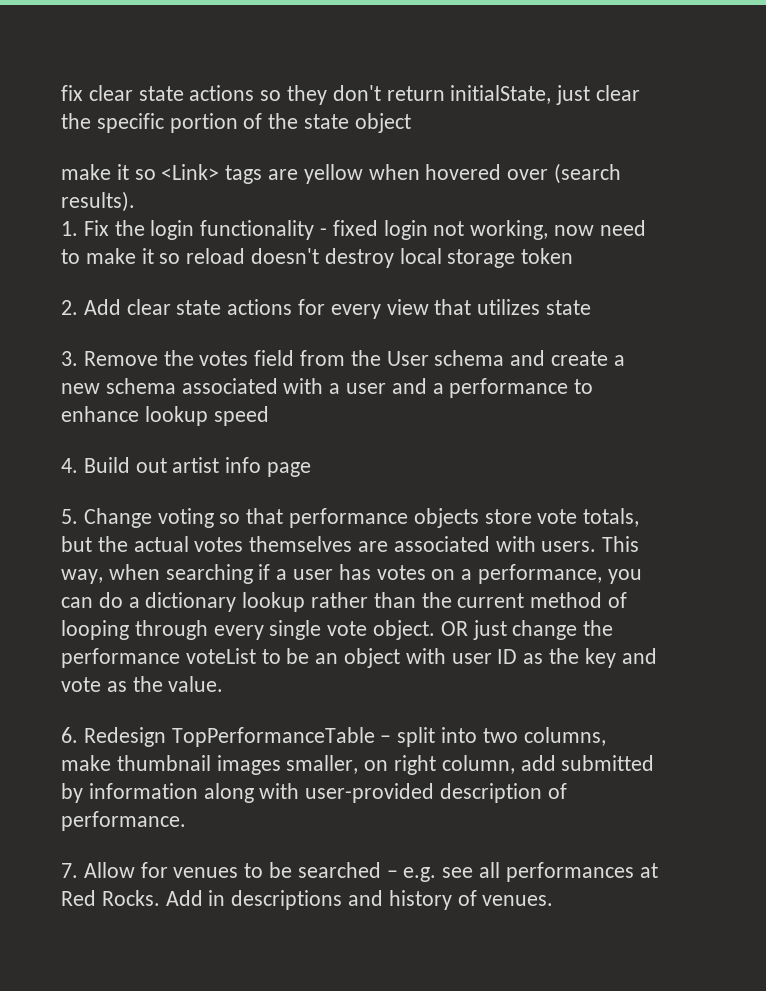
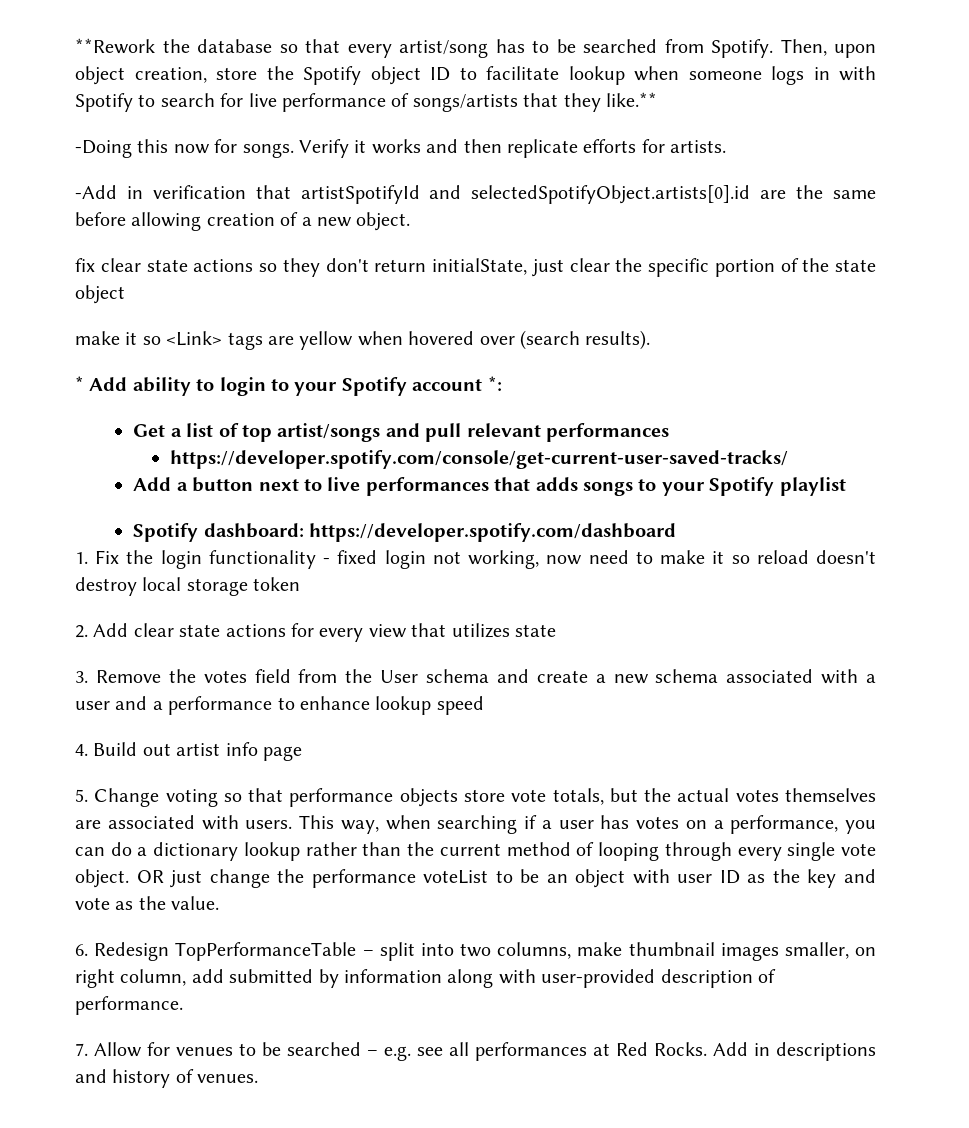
(61, 93) none -> [75,38,876,58] [75,66,876,85] [75,92,657,112] [75,139,727,158] [75,185,877,204] [75,212,411,231] **Rework the database so that every artist/song has to be searched from Spotify. Then, upon object creation, store the Spotify object ID to facilitate lookup when someone logs in with Spotify to search for live performance of songs/artists that they like.** // -Doing this now for songs. Verify it works and then replicate efforts for artists. // -Add in verification that artistSpotifyId and selectedSpotifyObject.artists[0].id are the same before allowing creation of a new object. //
(135, 201) none -> [75,376,502,396] [133,423,670,442] [169,450,788,469] [133,477,846,496] [133,523,677,542] // * Add ability to login to your Spotify account *: // Get a list of top artist/songs and pull relevant performances // https://developer.spotify.com/console/get-current-user-saved-tracks/ // Add a button next to live performances that adds songs to your Spotify playlist // Spotify dashboard: https://developer.spotify.com/dashboard

